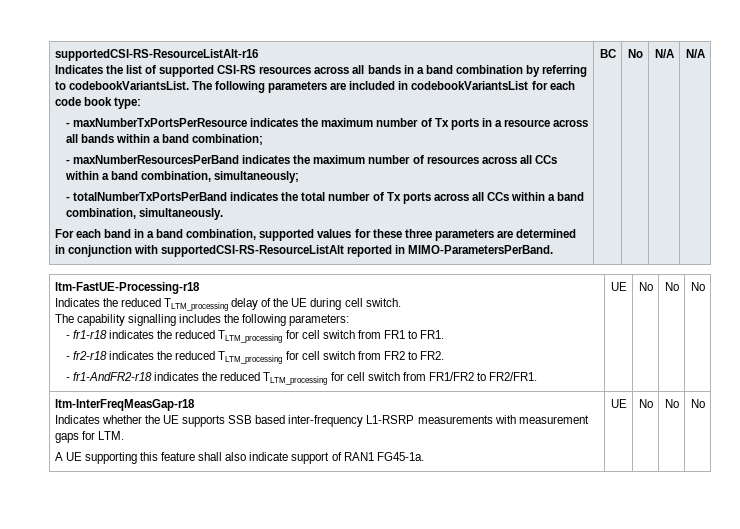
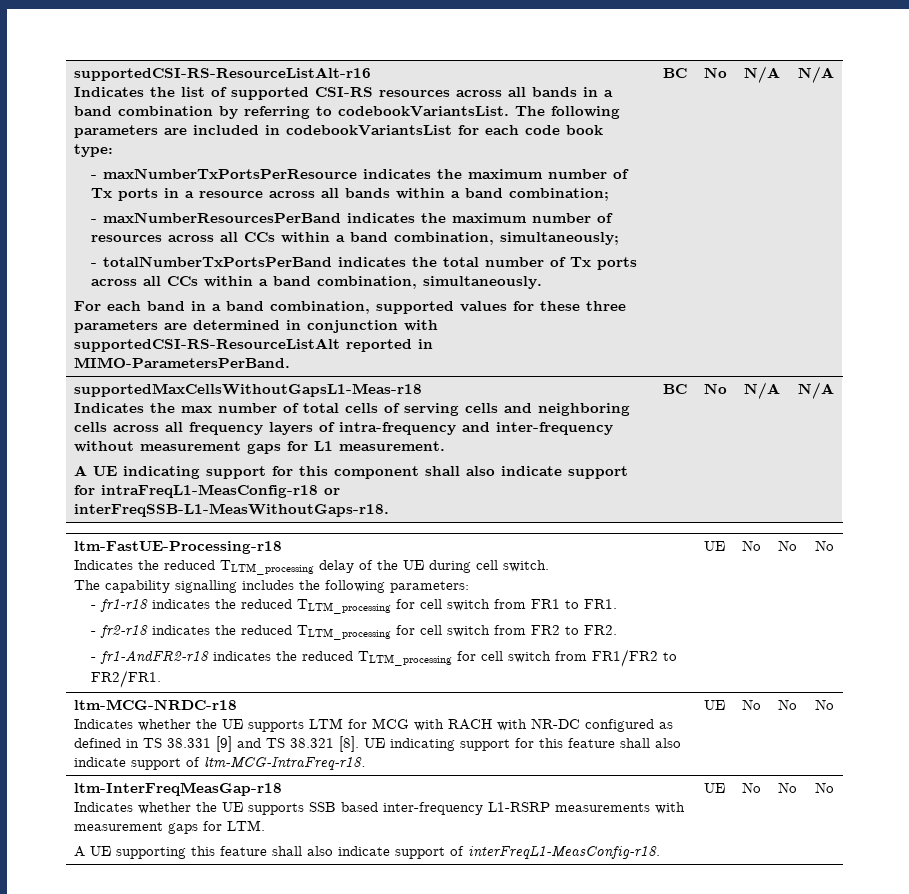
(705, 53) none -> [74,383,423,397] [74,403,631,416] [74,422,614,435] [74,441,446,454] [74,465,629,479] [74,484,341,498] [74,503,390,517] [662,384,687,394] [704,383,727,394] [744,382,780,399] [797,382,834,399] // supportedMaxCellsWithoutGapsL1-Meas-r18 // Indicates the max number of total cells of serving cells and neighboring cells across all frequency layers of intra-frequency and inter-frequency without measurement gaps for L1 measurement. // A UE indicating support for this component shall also indicate support for intraFreqL1-MeasConfig-r18 or interFreqSSB-L1-MeasWithoutGaps-r18. | BC | No | N/A | N/A
(705, 286) none -> [74,699,238,710] [74,718,674,732] [74,736,682,752] [74,756,367,770] [703,700,725,710] [742,699,761,710] [778,699,797,710] [814,699,834,710] // ltm-MCG-NRDC-r18 // Indicates whether the UE supports LTM for MCG with RACH with NR-DC configured as defined in TS 38.331 [9] and TS 38.321 [8]. UE indicating support for this feature shall also indicate support of ltm-MCG-IntraFreq-r18. | UE | No | No | No
[343,452,424,461] RAN1 FG45-1a. -> [468,845,661,859] interFreqL1-MeasConfig-r18.

